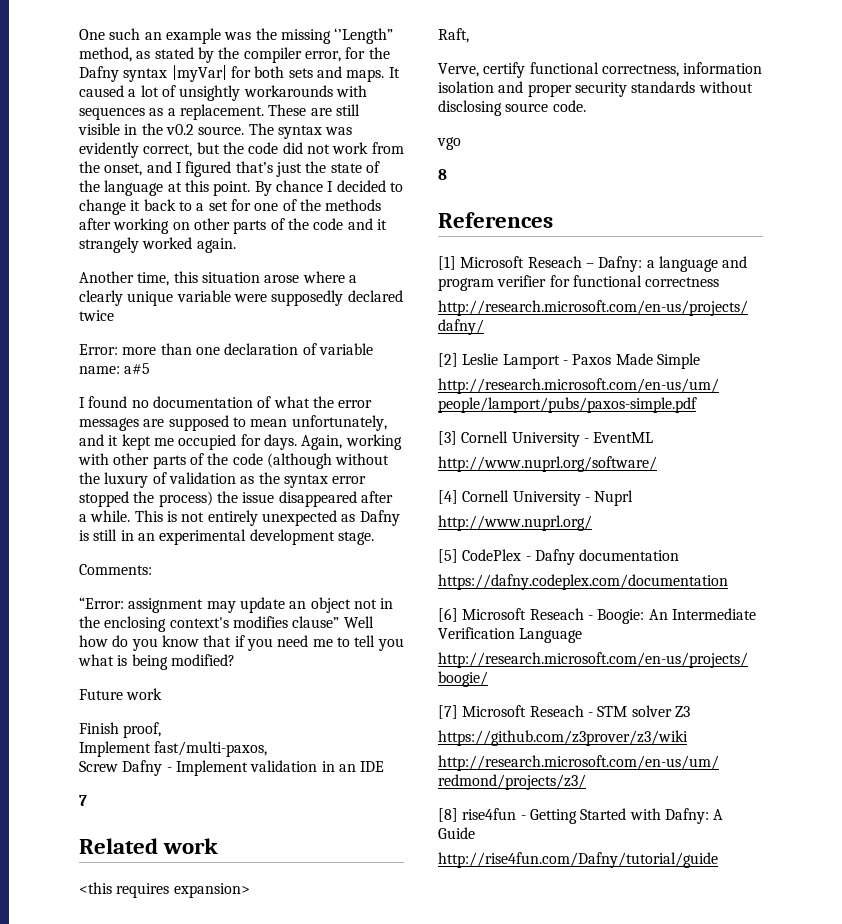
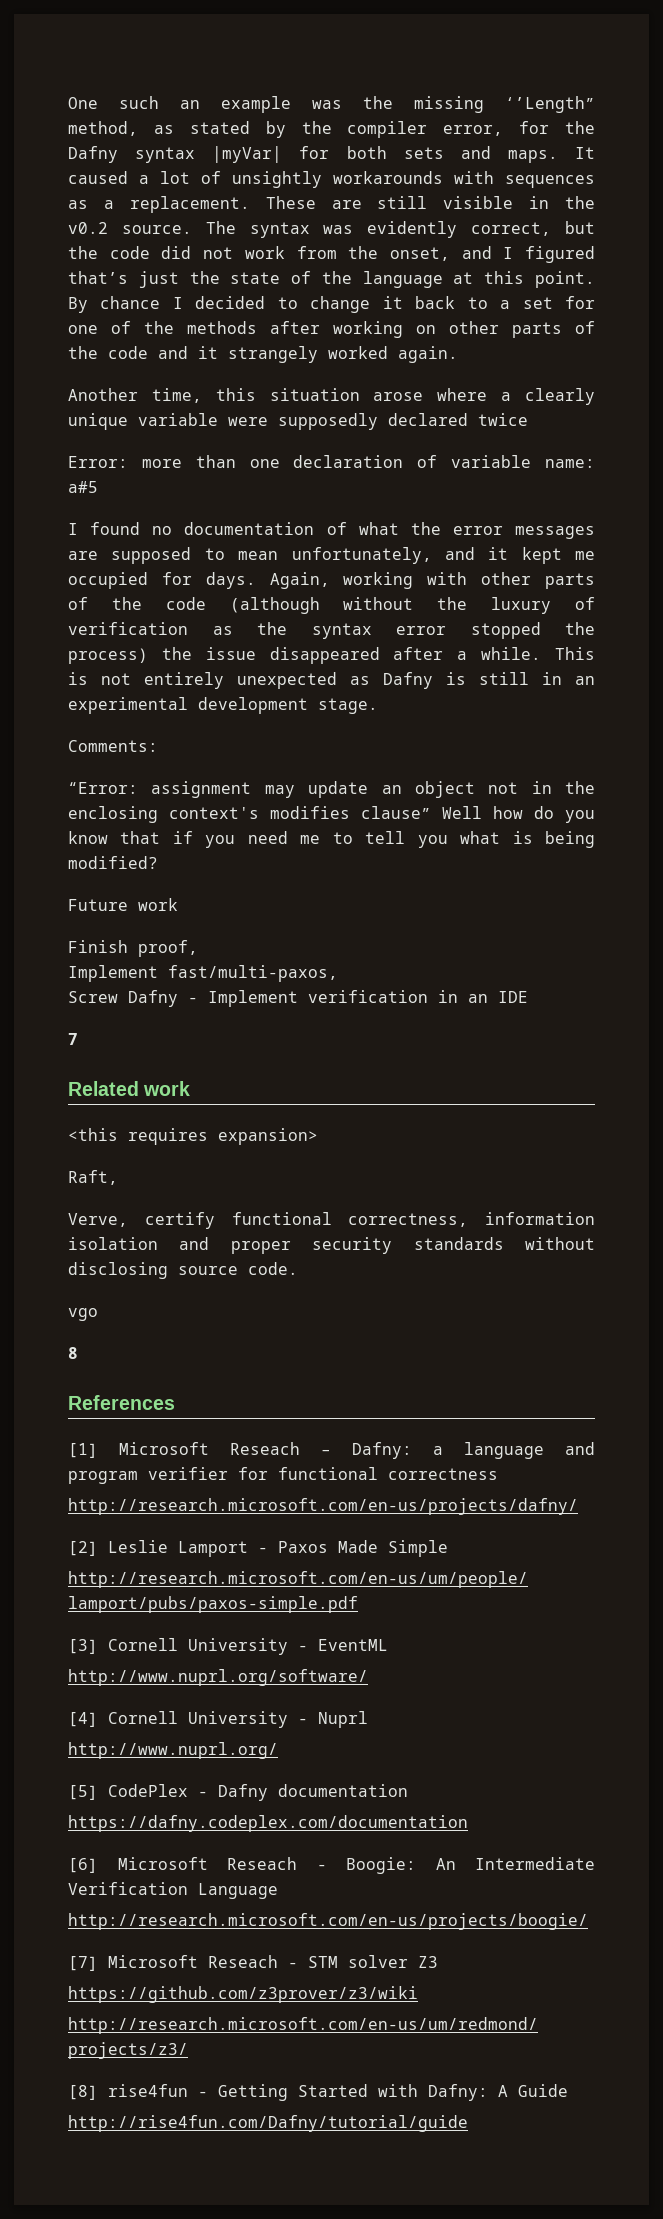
[168,472,236,484] validation -> [68,622,188,635] verification
[250,760,318,772] validation -> [308,990,428,1003] verification

